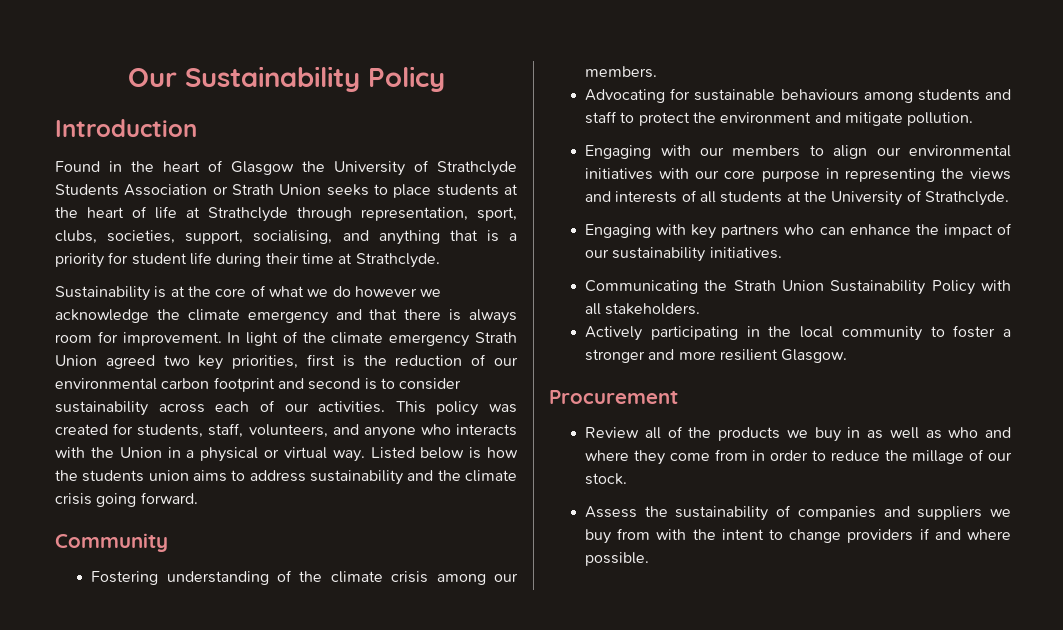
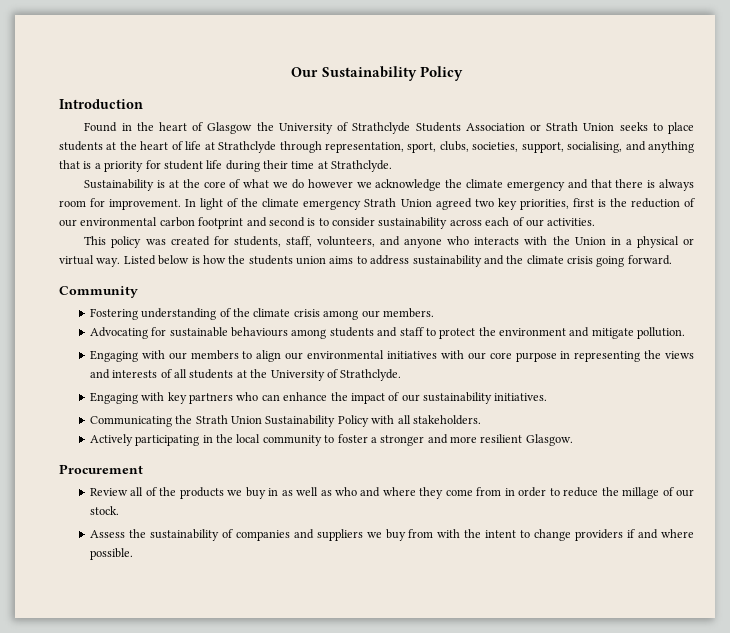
(386, 407) none -> (596, 222) //

